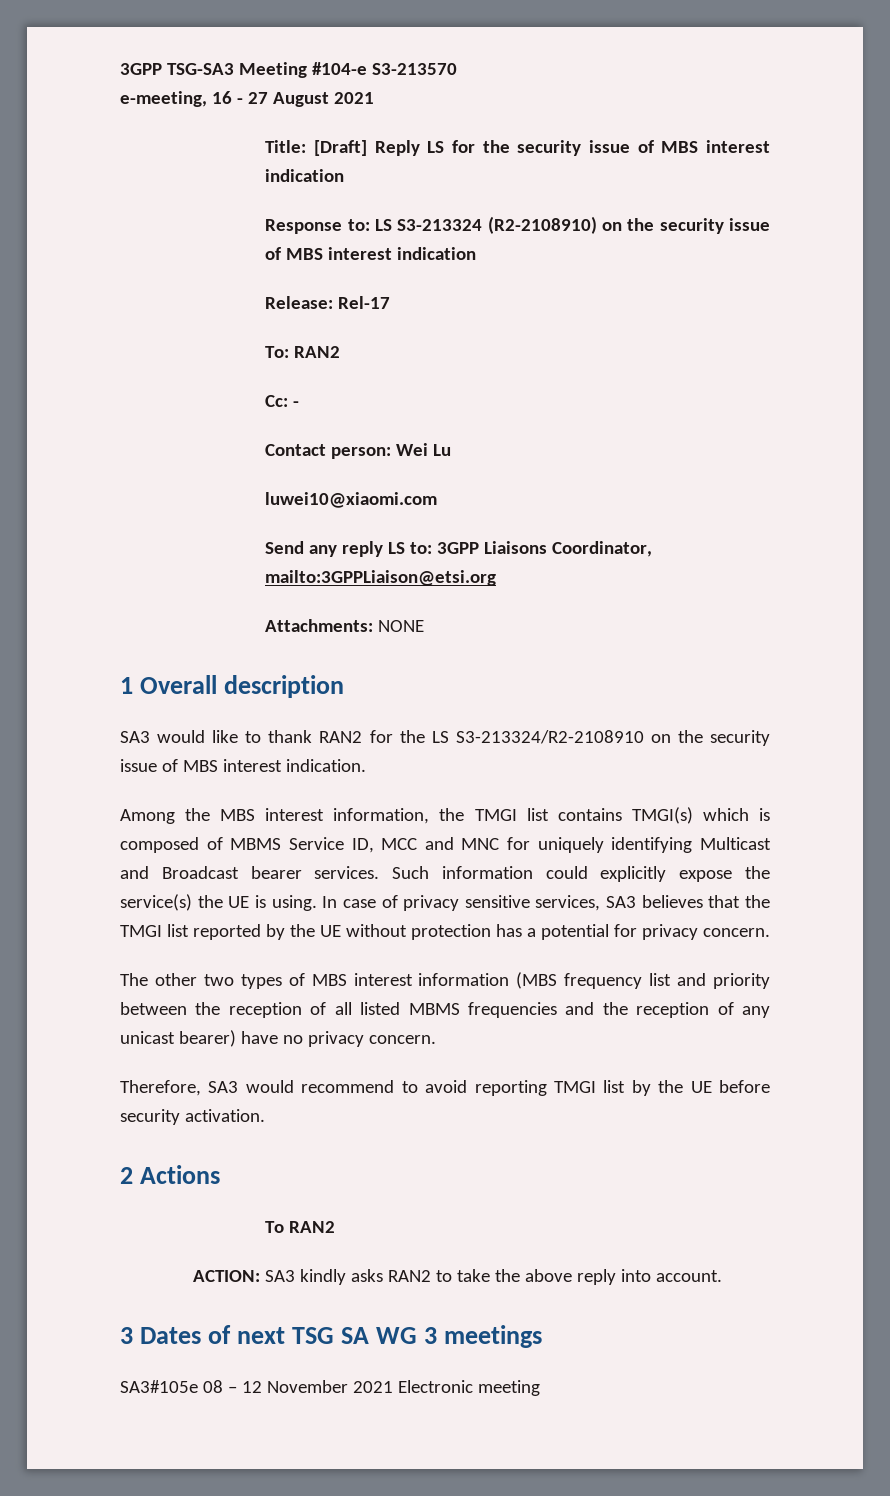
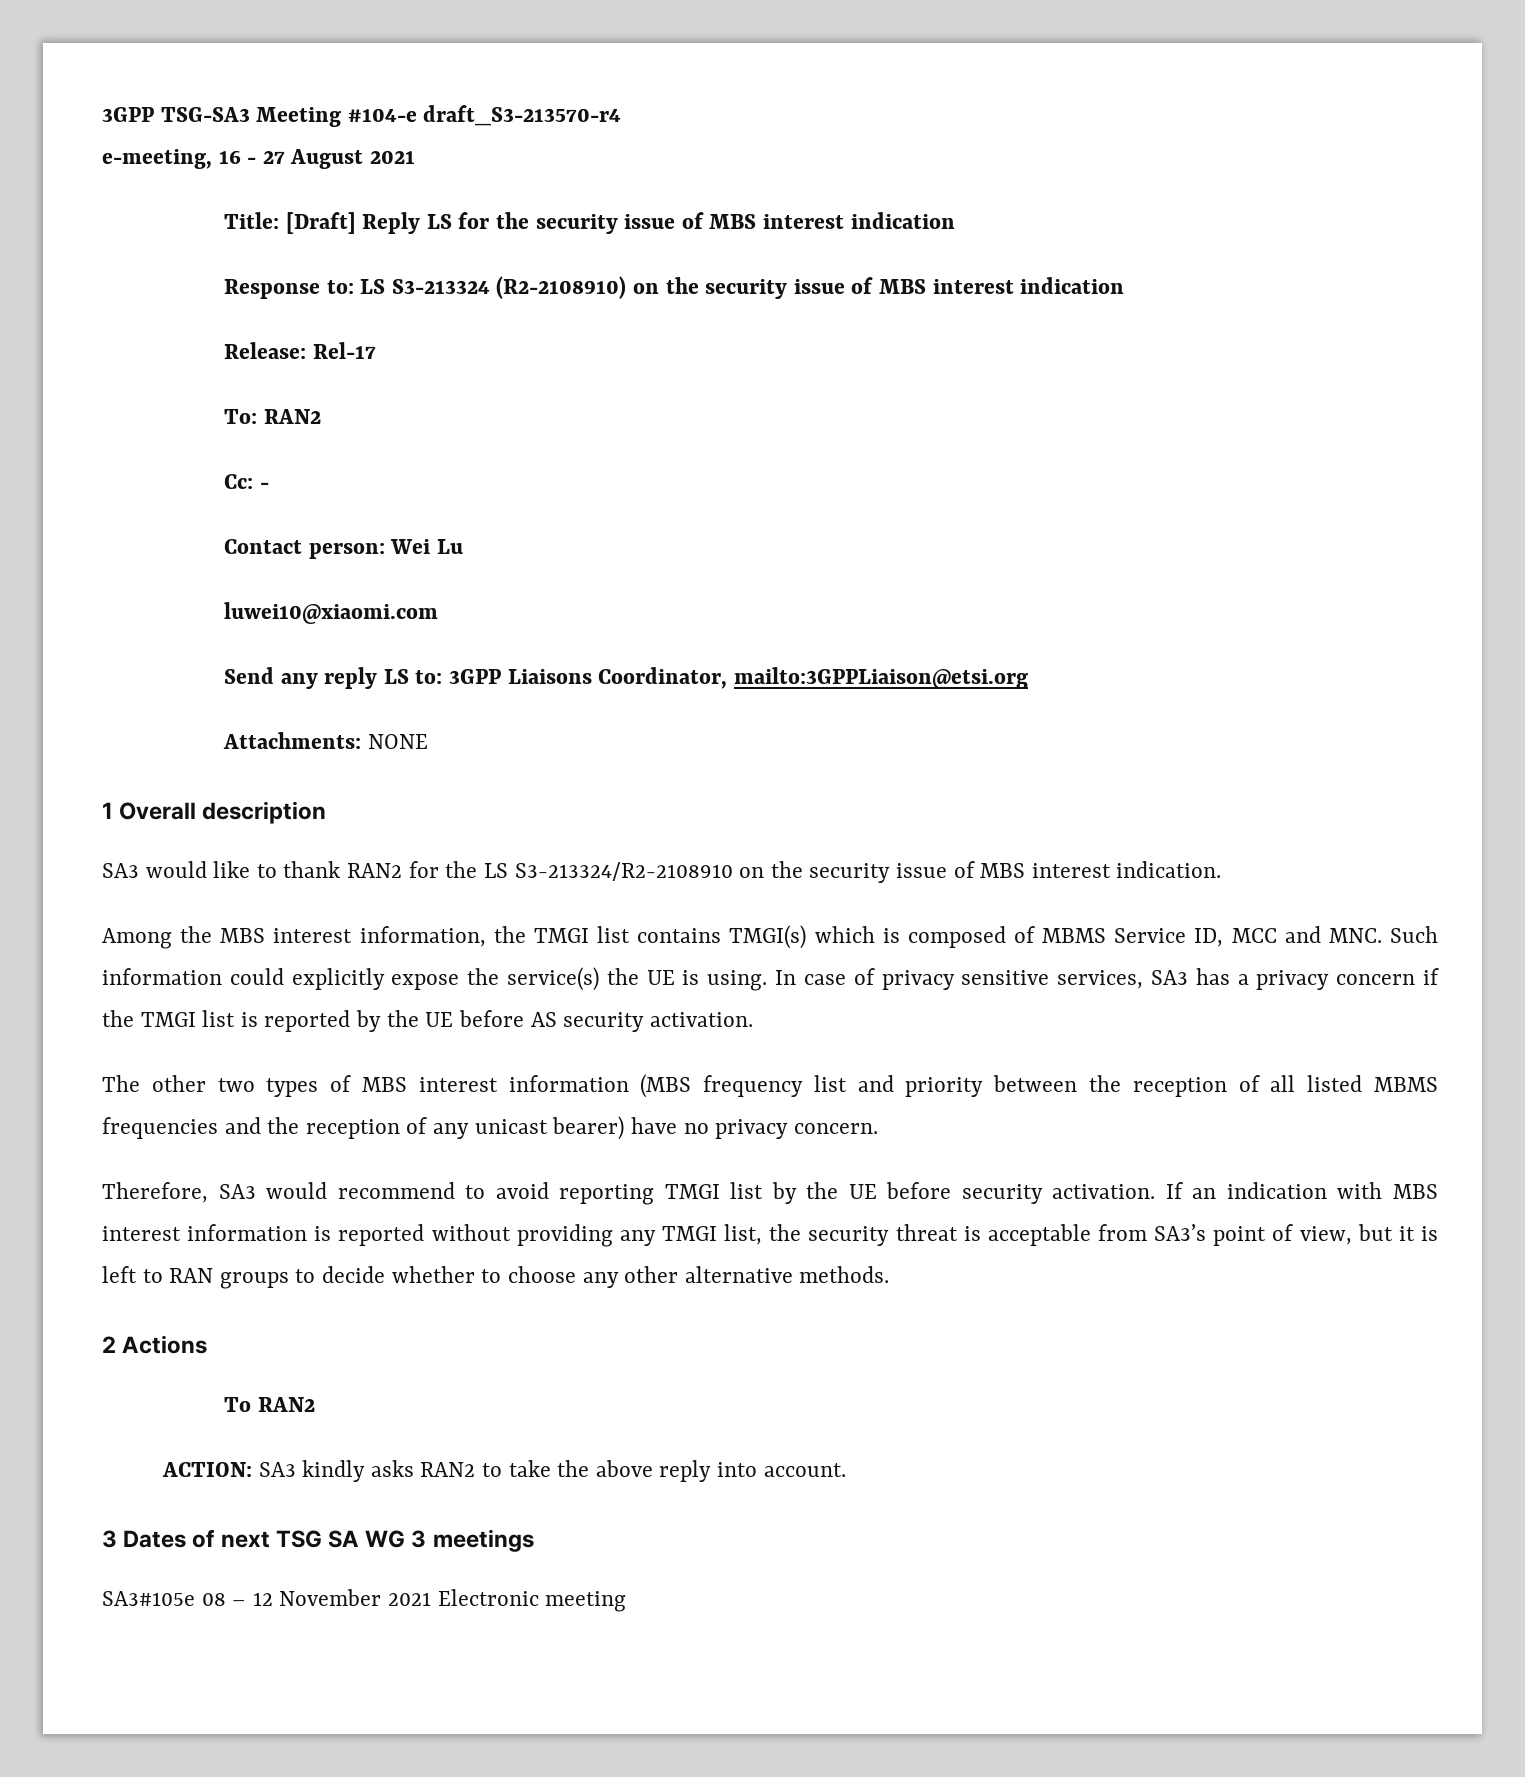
[371,63,457,75] S3-213570 -> [423,105,622,126] draft_S3-213570-r4
[461,837,771,853] [120,866,380,879] MNC for uniquely identifying Multicast and Broadcast bearer services. -> [1328,928,1382,943] MNC.
[641,895,770,908] [120,924,189,937] believes that the TMGI list -> [1195,968,1440,990] [102,1010,258,1027] has a privacy concern if the TMGI list is
[345,924,770,940] without protection has a potential for privacy concern. -> [458,1010,753,1032] before AS security activation.
(265, 1115) none -> [1165,1182,1438,1199] [102,1224,1438,1247] [102,1266,890,1289] If an indication with MBS interest information is reported without providing any TMGI list, the security threat is acceptable from SA3’s point of view, but it is left to RAN groups to decide whether to choose any other alternative methods.

